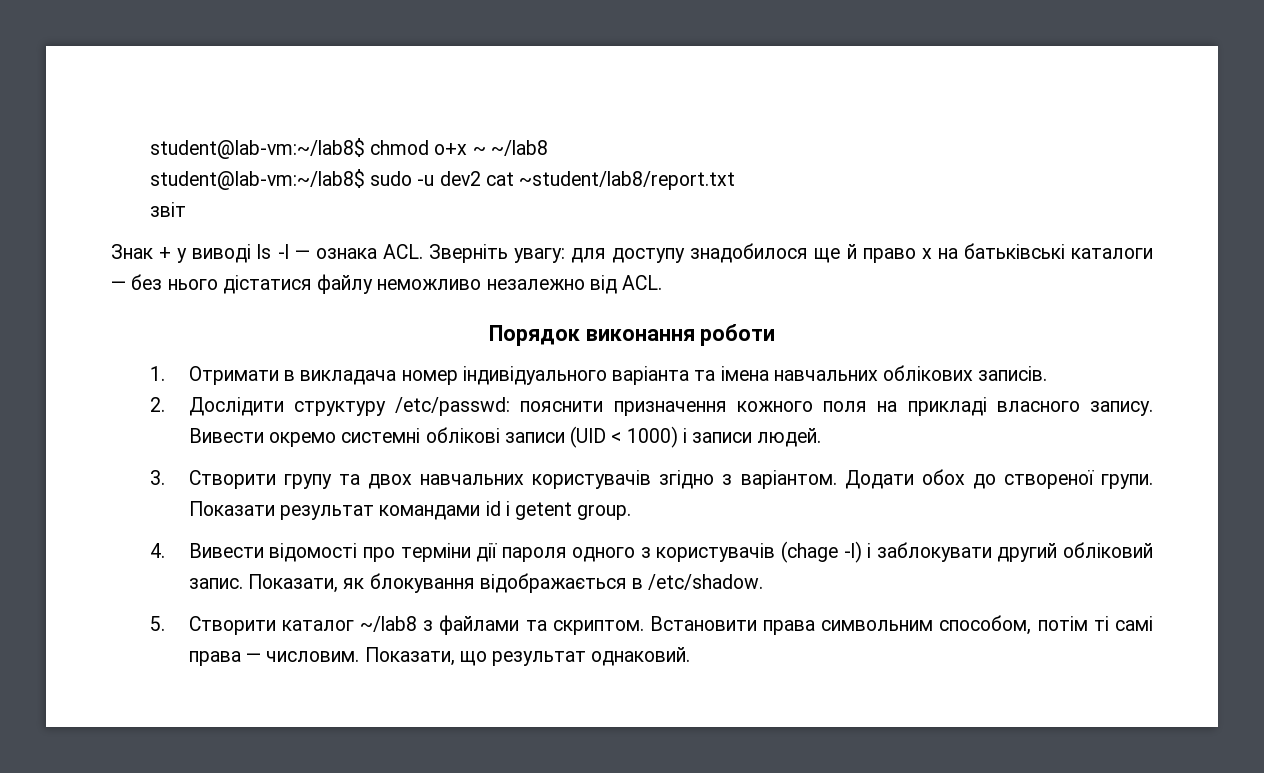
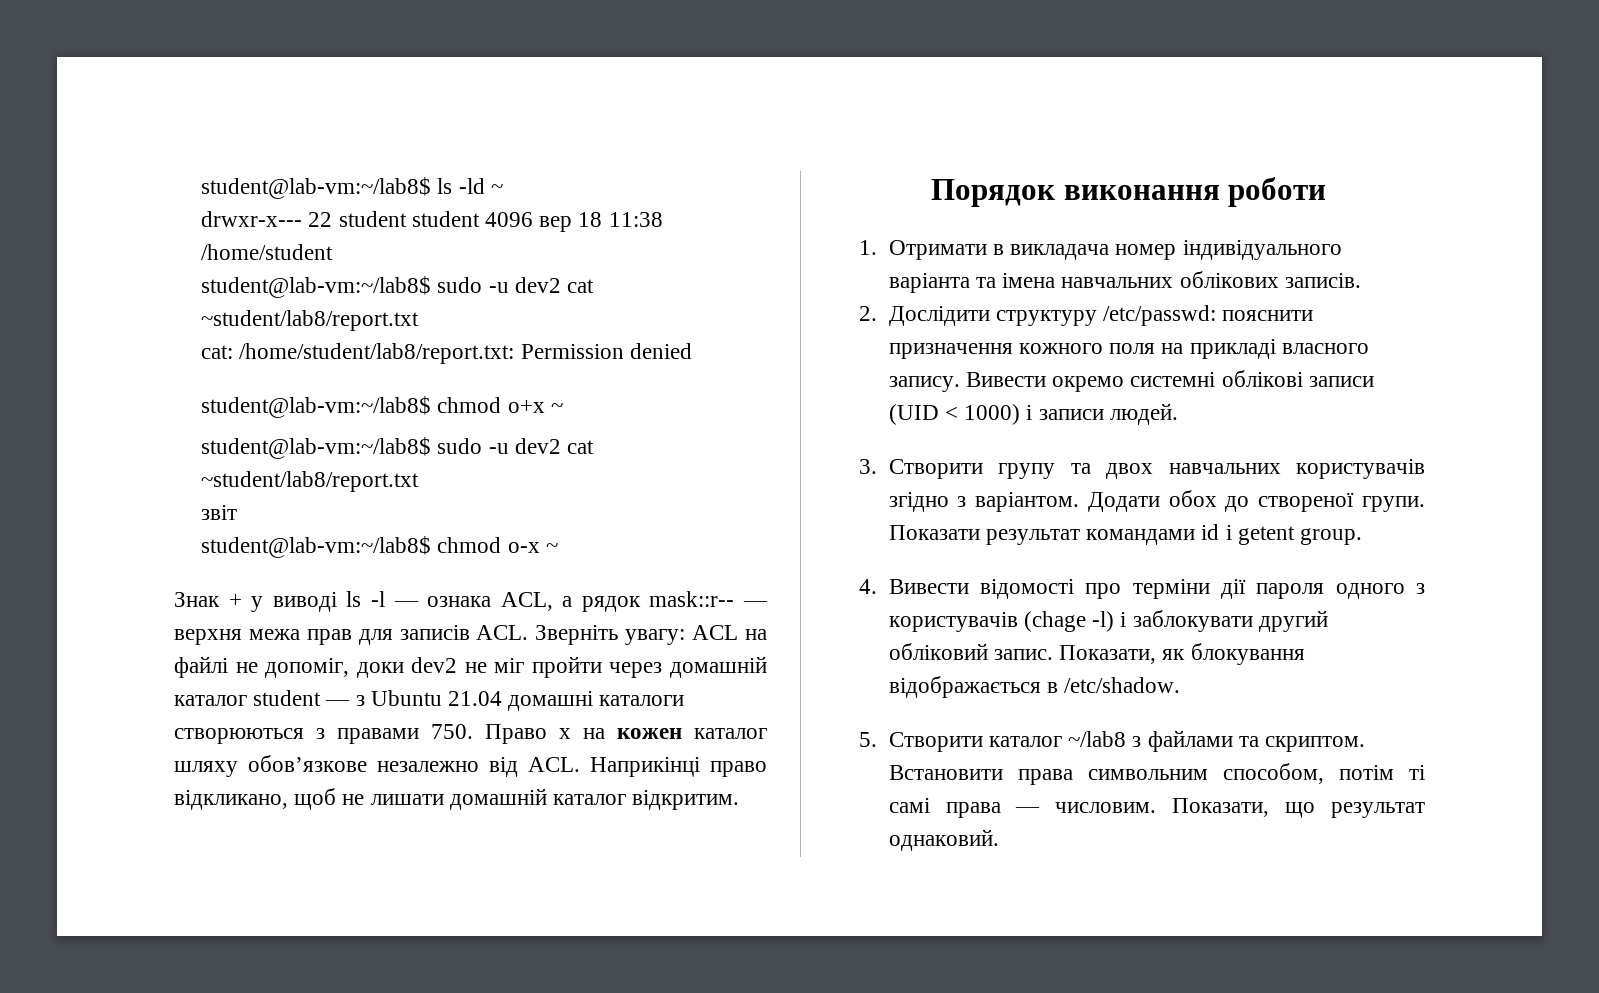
[149,138,365,159] student@lab-vm:~/lab8$ -> [201,177,503,199] [201,211,663,232] [201,244,334,260] [201,276,595,298] [201,310,420,331] [201,343,692,364] [201,396,432,418] student@lab-vm:~/lab8$ ls -ld ~ // drwxr-x--- 22 student student 4096 вер 18 11:38 /home/student // student@lab-vm:~/lab8$ sudo -u dev2 cat ~student/lab8/report.txt // cat: /home/student/lab8/report.txt: Permission denied // student@lab-vm:~/lab8$
[490,140,548,156] ~/lab8 -> (563, 408) none
(186, 209) none -> [201,536,558,558] // student@lab-vm:~/lab8$ chmod o-x ~
[382,243,1154,263] [111,274,663,294] ACL. Зверніть увагу: для доступу знадобилося ще й право x на батьківські каталоги — без нього дістатися файлу неможливо незалежно від ACL. -> [500,591,768,612] [174,625,768,645] [174,656,767,678] [174,690,685,711] [174,724,767,744] [174,755,767,777] [174,788,740,810] ACL, а рядок mask::r-- — верхня межа прав для записів ACL. Зверніть увагу: ACL на файлі не допоміг, доки dev2 не міг пройти через домашній каталог student — з Ubuntu 21.04 домашні каталоги створюються з правами 750. Право x на кожен каталог шляху обов’язкове незалежно від ACL. Наприкінці право відкликано, щоб не лишати домашній каталог відкритим.

